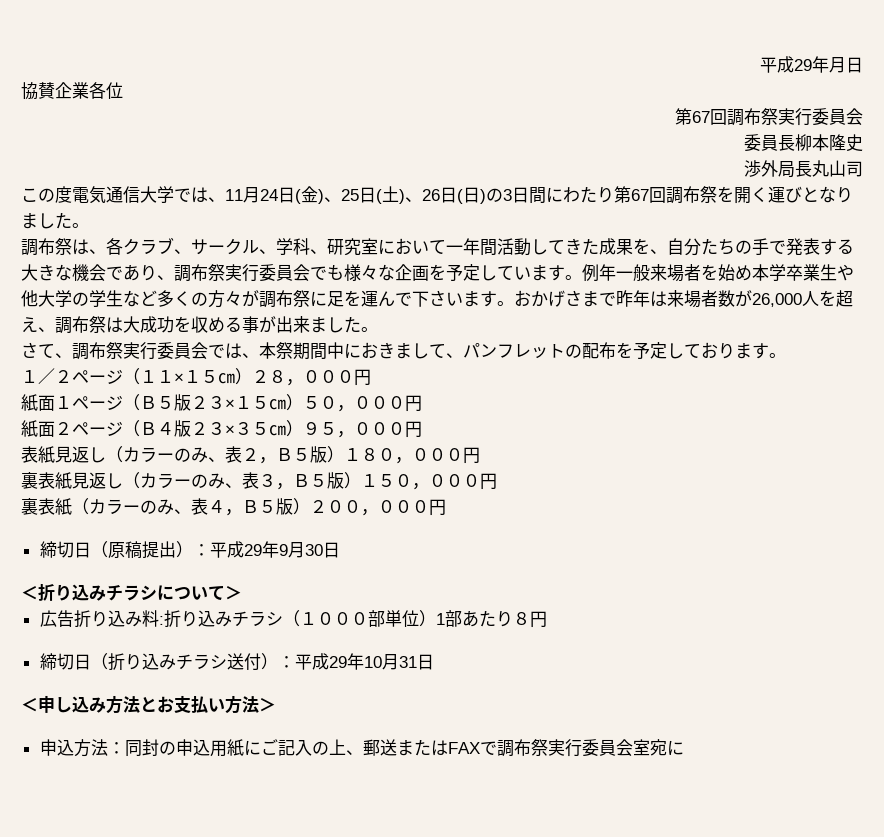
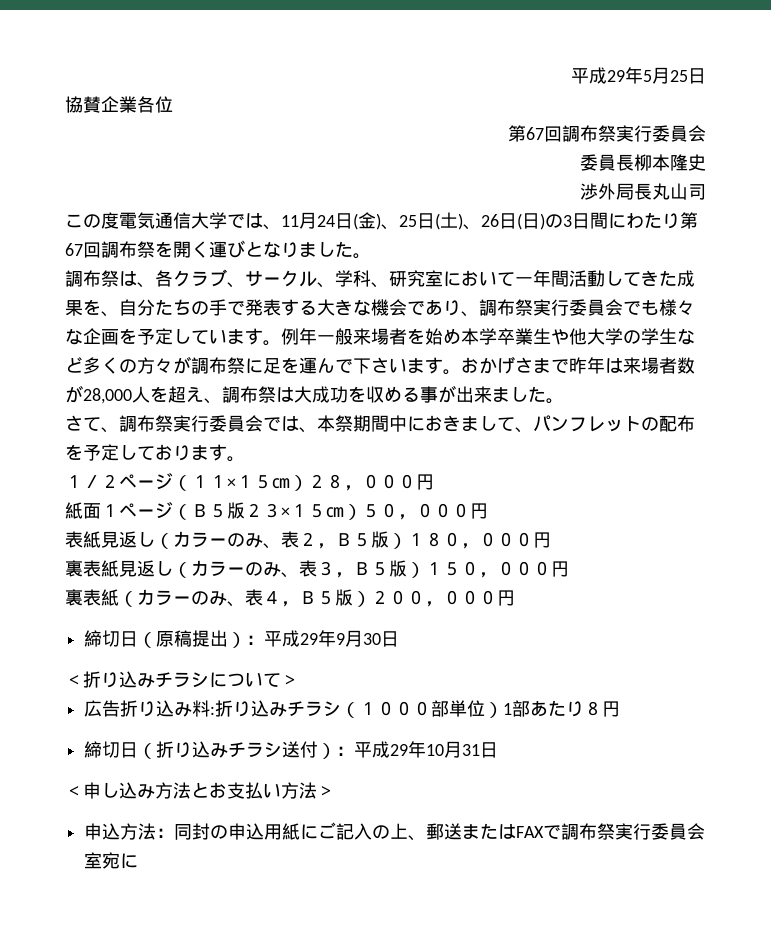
[760,56,846,73] 平成29年月 -> [571,67,688,84] 平成29年5月25
[752,293,802,307] 26,000 -> [83,388,132,404] 28,000
[21,420,422,438] // 紙面２ページ（Ｂ４版２３×３５㎝）９５，０００円 -> (488, 511) none

